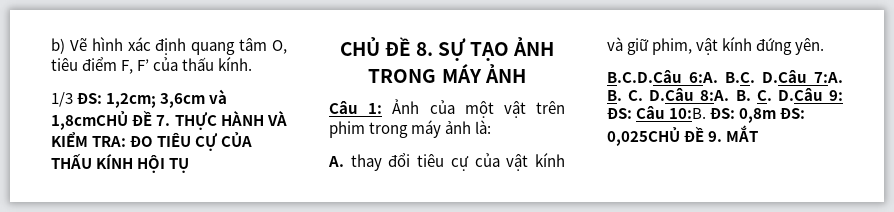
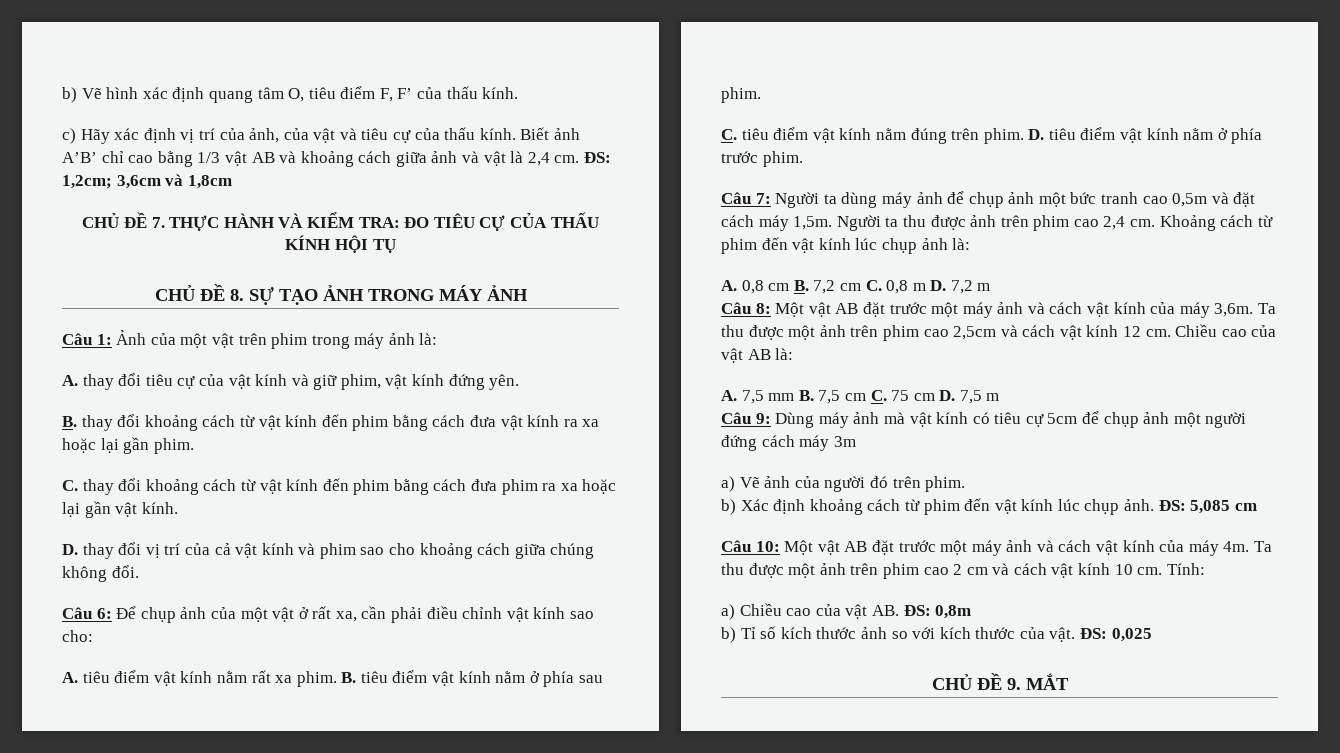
[51,92,73,107] 1/3 -> [62,127,581,144] [62,151,580,167] c) Hãy xác định vị trí của ảnh, của vật và tiêu cự của thấu kính. Biết ảnh A’B’ chỉ cao bằng 1/3 vật AB và khoảng cách giữa ảnh và vật là 2,4 cm.
[51,111,128,130] 1,8cmCHỦ -> [187,175,232,189] [82,213,120,228] 1,8cm // CHỦ
[607,70,843,83] [607,88,843,101] [607,106,806,123] [607,127,680,146] B.C.D.Câu 6:A. B.C. D.Câu 7:A. B. C. D.Câu 8:A. B. C. D.Câu 9: ĐS: Câu 10:B. ĐS: 0,8m ĐS: 0,025CHỦ -> [62,414,600,431] [62,437,194,454] [62,478,617,495] [62,501,178,518] [62,542,595,559] [62,565,139,582] [62,606,595,623] [62,630,93,642] [62,670,604,687] [721,87,761,103] [721,127,1263,144] [721,151,803,167] [721,191,1256,208] [721,215,1273,231] [721,237,971,254] [721,280,991,294] [721,302,1277,318] [721,324,1277,341] [721,348,794,363] [721,390,1000,404] [721,411,1247,428] [721,435,856,451] [721,476,966,492] [721,498,1257,515] [721,540,1273,556] [721,563,1205,579] [721,603,972,620] [721,626,1152,643] [931,674,972,690] B. thay đổi khoảng cách từ vật kính đến phim bằng cách đưa vật kính ra xa hoặc lại gần phim. // C. thay đổi khoảng cách từ vật kính đến phim bằng cách đưa phim ra xa hoặc lại gần vật kính. // D. thay đổi vị trí của cả vật kính và phim sao cho khoảng cách giữa chúng không đổi. // Câu 6: Để chụp ảnh của một vật ở rất xa, cần phải điều chỉnh vật kính sao cho: // A. tiêu điểm vật kính nằm rất xa phim. B. tiêu điểm vật kính nằm ở phía sau phim. // C. tiêu điểm vật kính nằm đúng trên phim. D. tiêu điểm vật kính nằm ở phía trước phim. // Câu 7: Người ta dùng máy ảnh để chụp ảnh một bức tranh cao 0,5m và đặt cách máy 1,5m. Người ta thu được ảnh trên phim cao 2,4 cm. Khoảng cách từ phim đến vật kính lúc chụp ảnh là: // A. 0,8 cm B. 7,2 cm C. 0,8 m D. 7,2 m // Câu 8: Một vật AB đặt trước một máy ảnh và cách vật kính của máy 3,6m. Ta thu được một ảnh trên phim cao 2,5cm và cách vật kính 12 cm. Chiều cao của vật AB là: // A. 7,5 mm B. 7,5 cm C. 75 cm D. 7,5 m // Câu 9: Dùng máy ảnh mà vật kính có tiêu cự 5cm để chụp ảnh một người đứng cách máy 3m // a) Vẽ ảnh của người đó trên phim. // b) Xác định khoảng cách từ phim đến vật kính lúc chụp ảnh. ĐS: 5,085 cm // Câu 10: Một vật AB đặt trước một máy ảnh và cách vật kính của máy 4m. Ta thu được một ảnh trên phim cao 2 cm và cách vật kính 10 cm. Tính: // a) Chiều cao của vật AB. ĐS: 0,8m // b) Tỉ số kích thước ảnh so với kích thước của vật. ĐS: 0,025 // CHỦ

